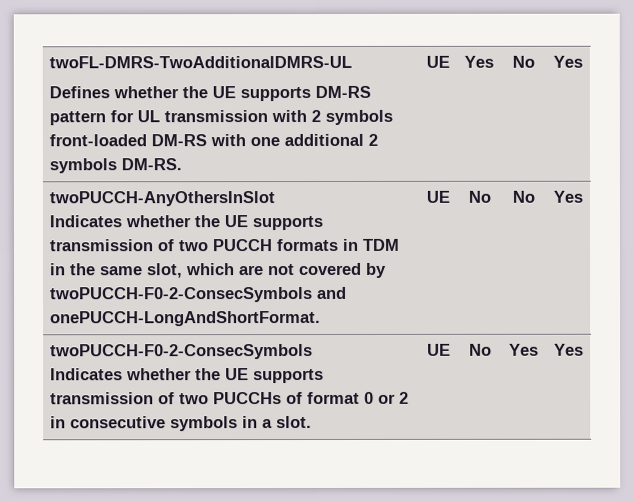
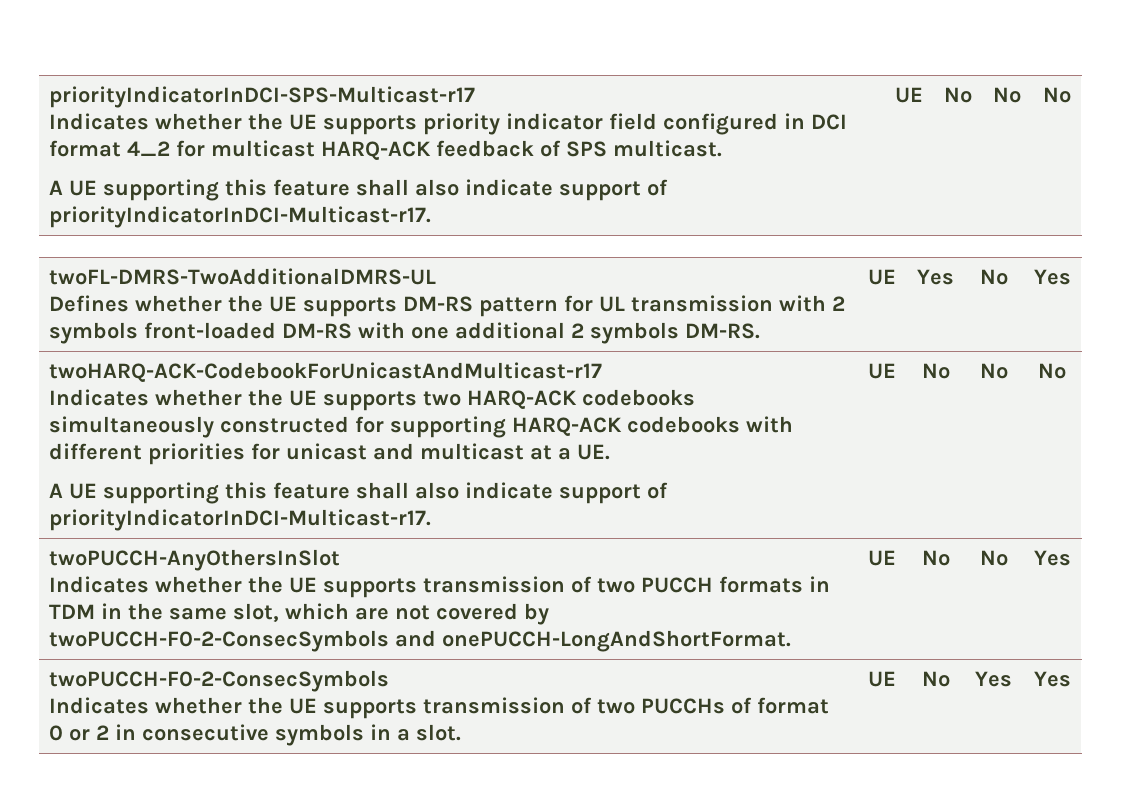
(49, 62) none -> [49,86,476,108] [49,113,848,135] [49,140,723,160] [49,179,669,201] [49,206,432,228] [895,87,923,103] [944,87,972,103] [993,87,1021,103] [1042,87,1071,103] priorityIndicatorInDCI-SPS-Multicast-r17 // Indicates whether the UE supports priority indicator field configured in DCI format 4_2 for multicast HARQ-ACK feedback of SPS multicast. // A UE supporting this feature shall also indicate support of priorityIndicatorInDCI-Multicast-r17. | UE | No | No | No //
(583, 61) none -> [49,362,603,382] [49,389,696,411] [49,416,794,438] [49,443,611,465] [49,482,669,504] [49,509,432,531] [868,363,896,379] [921,363,950,379] [979,363,1008,379] [1038,363,1066,379] // twoHARQ-ACK-CodebookForUnicastAndMulticast-r17 // Indicates whether the UE supports two HARQ-ACK codebooks simultaneously constructed for supporting HARQ-ACK codebooks with different priorities for unicast and multicast at a UE. // A UE supporting this feature shall also indicate support of priorityIndicatorInDCI-Multicast-r17. | UE | No | No | No

